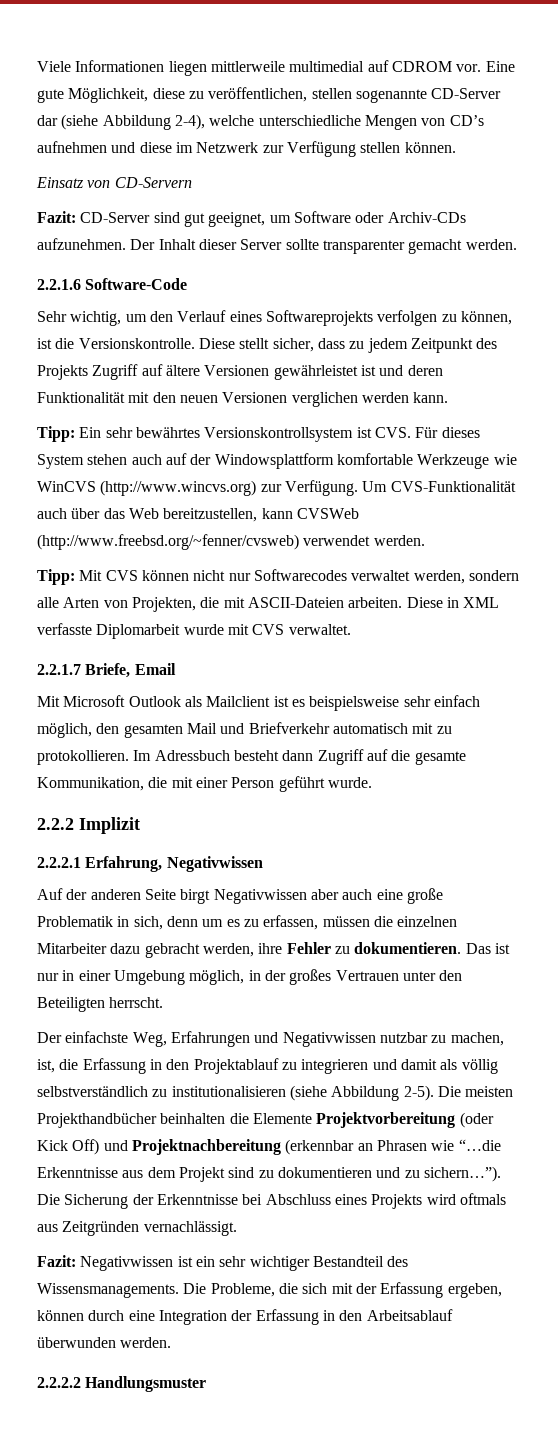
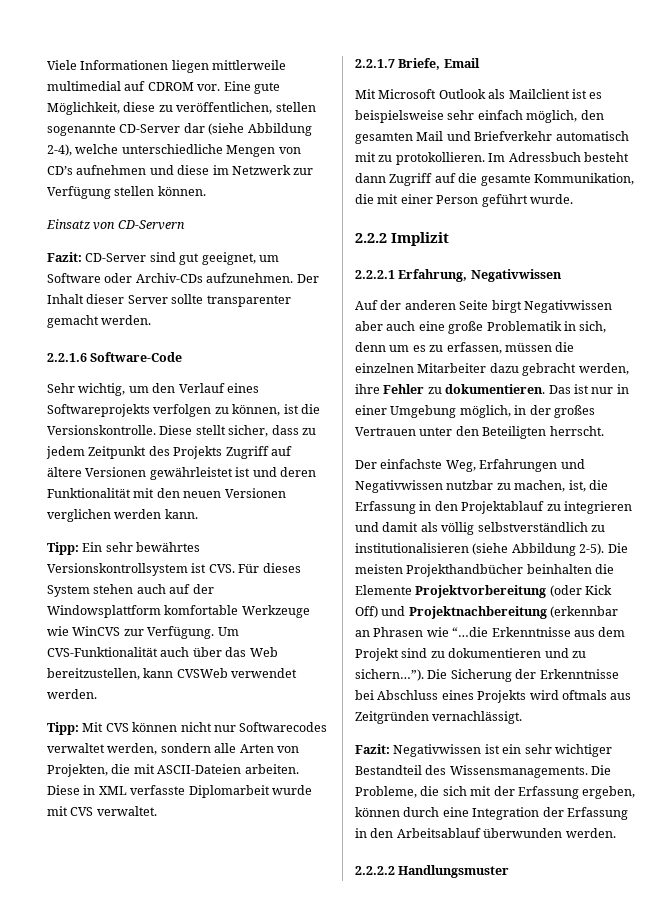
[100,480,257,496] (http://www.wincvs.org) -> (121, 631) none
[37,534,299,550] (http://www.freebsd.org/~fenner/cvsweb) -> (228, 673) none

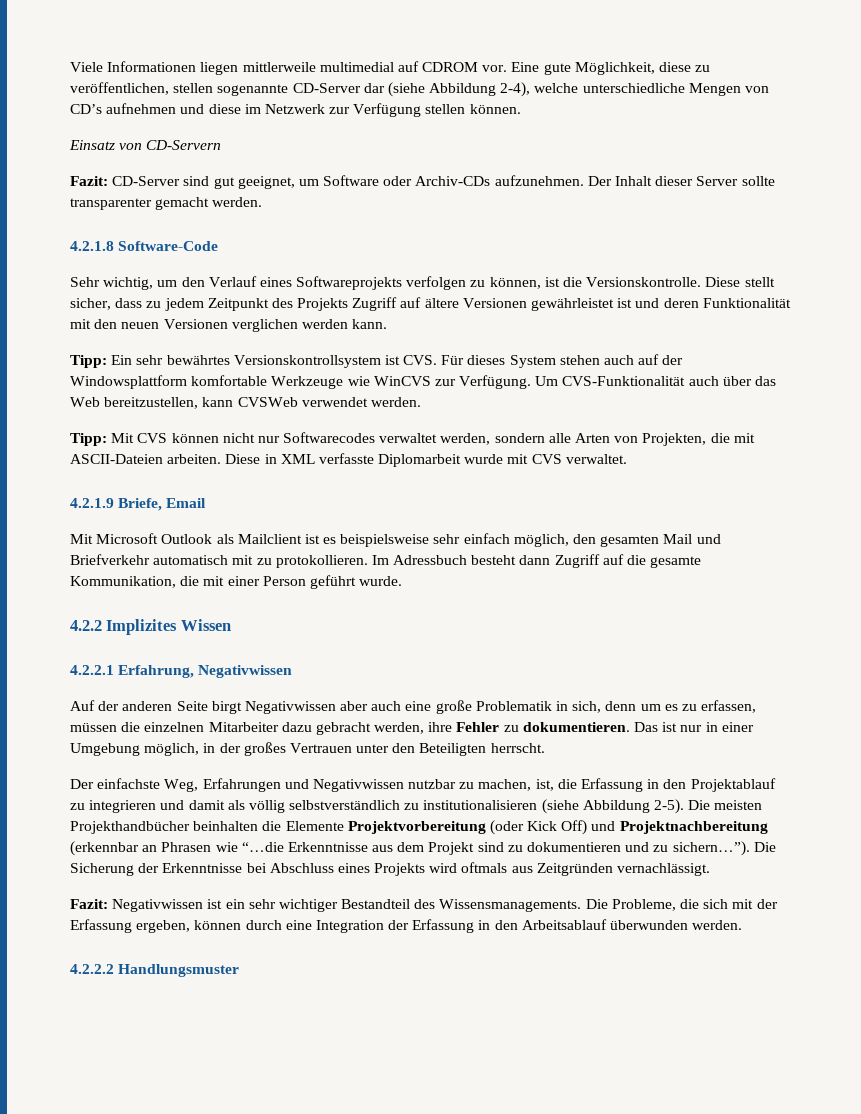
[47,353,87,362] 2.2.1.6 -> [70,241,114,251] 4.2.1.8
[355,59,395,68] 2.2.1.7 -> [70,498,114,508] 4.2.1.9
[355,232,449,246] [355,270,395,279] 2.2.2 Implizit // 2.2.2.1 -> [70,619,231,635] [70,665,114,675] 4.2.2 Implizites Wissen // 4.2.2.1
[355,866,395,875] 2.2.2.2 -> [70,964,114,974] 4.2.2.2

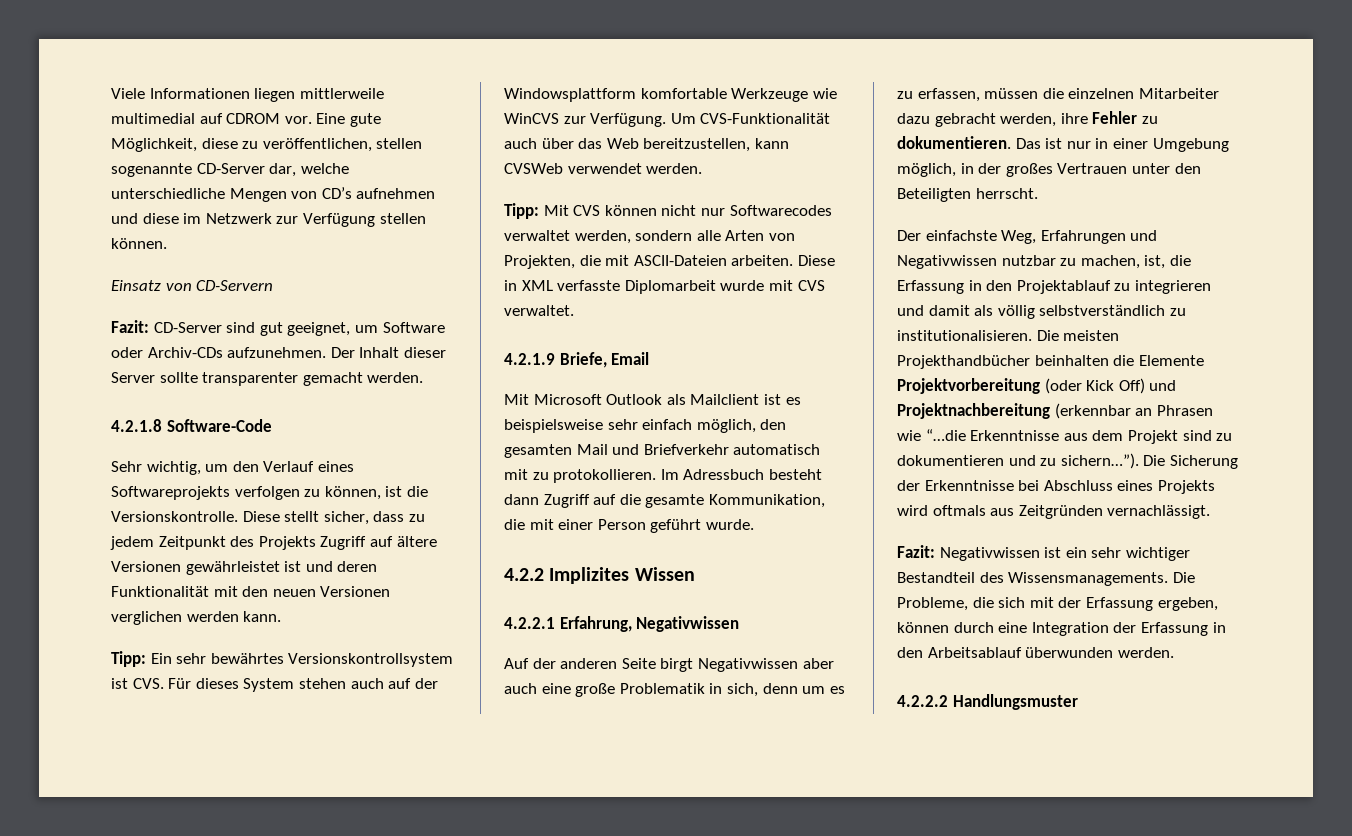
[363,82,531,97] dar (siehe Abbildung 2-4), -> [269,163,297,177] dar,
[423,799,685,814] institutionalisieren (siehe Abbildung 2-5). -> [897,330,1032,341] institutionalisieren.

